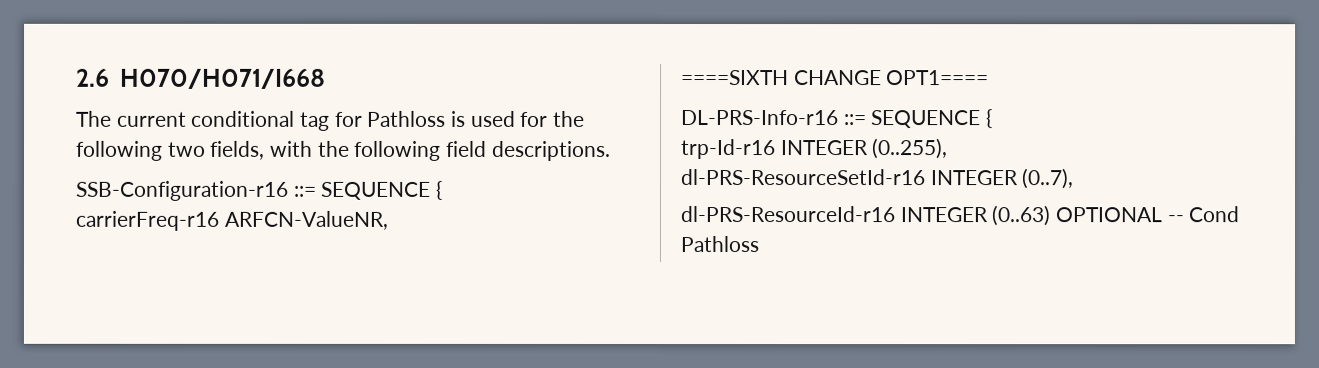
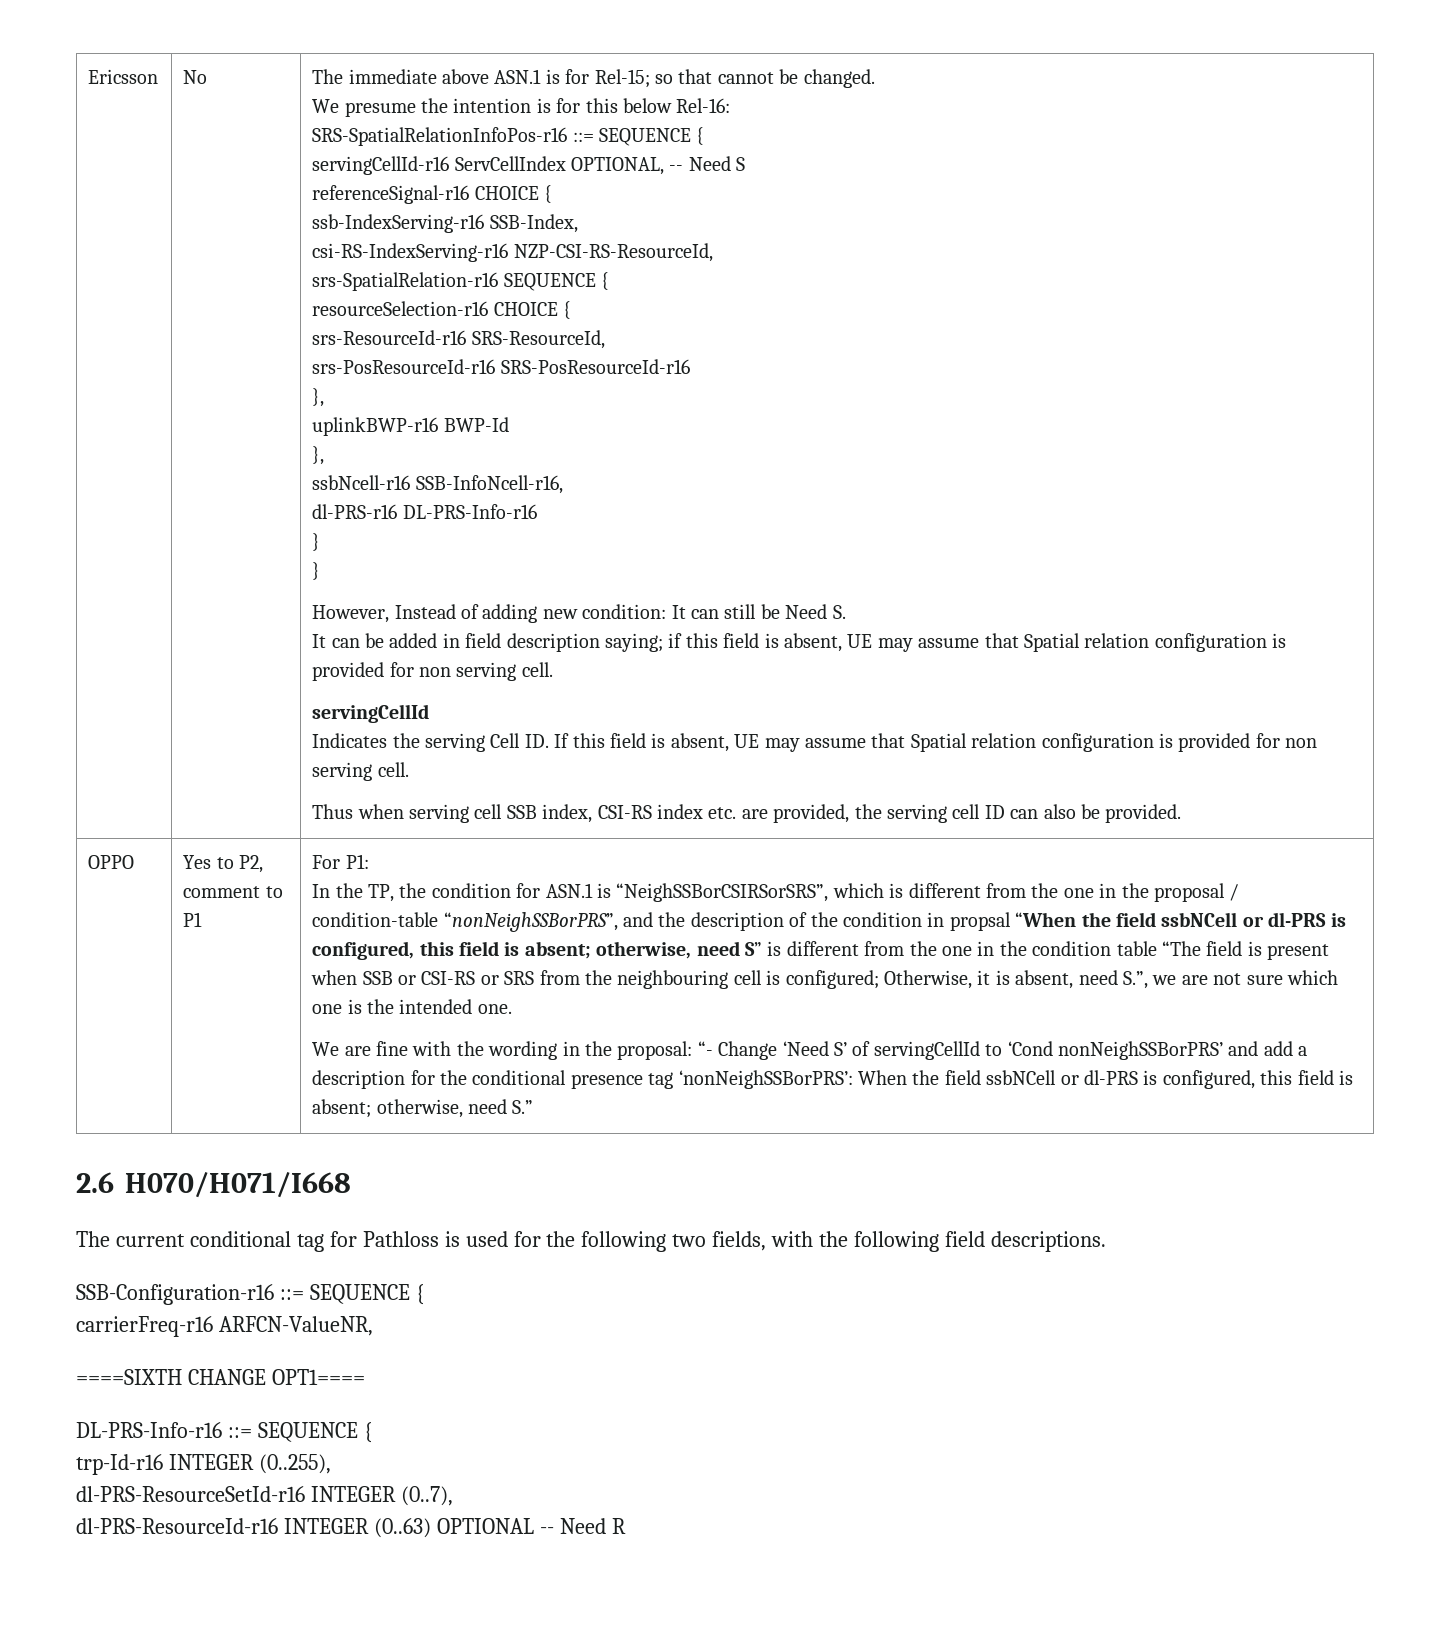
(76, 77) none -> [88,69,159,84] [183,70,208,84] [312,69,875,88] [312,98,731,117] [312,127,705,146] [312,156,746,175] [312,185,553,204] [312,214,578,233] [312,243,713,262] [312,272,610,291] [312,301,572,319] [312,330,605,349] [312,359,690,374] [312,388,325,407] [312,417,509,436] [312,446,325,465] [312,475,563,494] [312,504,537,519] [312,533,321,551] [312,562,321,580] [312,604,846,623] [312,633,1287,652] [312,662,553,681] [312,704,430,723] [312,733,1318,752] [312,762,409,781] [312,804,1182,823] [88,855,135,869] [183,855,264,873] [183,886,283,898] [183,912,203,927] [312,854,369,869] [312,883,1240,902] [312,912,1346,932] [312,941,1330,960] [311,970,1339,989] [312,999,512,1014] [312,1041,1308,1060] [312,1070,1354,1089] [312,1099,534,1118] Ericsson | No | The immediate above ASN.1 is for Rel-15; so that cannot be changed. // We presume the intention is for this below Rel-16: // SRS-SpatialRelationInfoPos-r16 ::= SEQUENCE { // servingCellId-r16 ServCellIndex OPTIONAL, -- Need S // referenceSignal-r16 CHOICE { // ssb-IndexServing-r16 SSB-Index, // csi-RS-IndexServing-r16 NZP-CSI-RS-ResourceId, // srs-SpatialRelation-r16 SEQUENCE { // resourceSelection-r16 CHOICE { // srs-ResourceId-r16 SRS-ResourceId, // srs-PosResourceId-r16 SRS-PosResourceId-r16 // }, // uplinkBWP-r16 BWP-Id // }, // ssbNcell-r16 SSB-InfoNcell-r16, // dl-PRS-r16 DL-PRS-Info-r16 // } // } // However, Instead of adding new condition: It can still be Need S. // It can be added in field description saying; if this field is absent, UE may assume that Spatial relation configuration is provided for non serving cell. // servingCellId // Indicates the serving Cell ID. If this field is absent, UE may assume that Spatial relation configuration is provided for non serving cell. // Thus when serving cell SSB index, CSI-RS index etc. are provided, the serving cell ID can also be provided. // OPPO | Yes to P2, comment to P1 | For P1: // In the TP, the condition for ASN.1 is “NeighSSBorCSIRSorSRS”, which is different from the one in the proposal / condition-table “nonNeighSSBorPRS”, and the description of the condition in propsal “When the field ssbNCell or dl-PRS is configured, this field is absent; otherwise, need S” is different from the one in the condition table “The field is present when SSB or CSI-RS or SRS from the neighbouring cell is configured; Otherwise, it is absent, need S.”, we are not sure which one is the intended one. // We are fine with the wording in the proposal: “- Change ‘Need S’ of servingCellId to ‘Cond nonNeighSSBorPRS’ and add a description for the conditional presence tag ‘nonNeighSSBorPRS’: When the field ssbNCell or dl-PRS is configured, this field is absent; otherwise, need S.” //
[1188,206,1240,223] [680,236,759,253] Cond Pathloss -> [559,1518,626,1534] Need R

